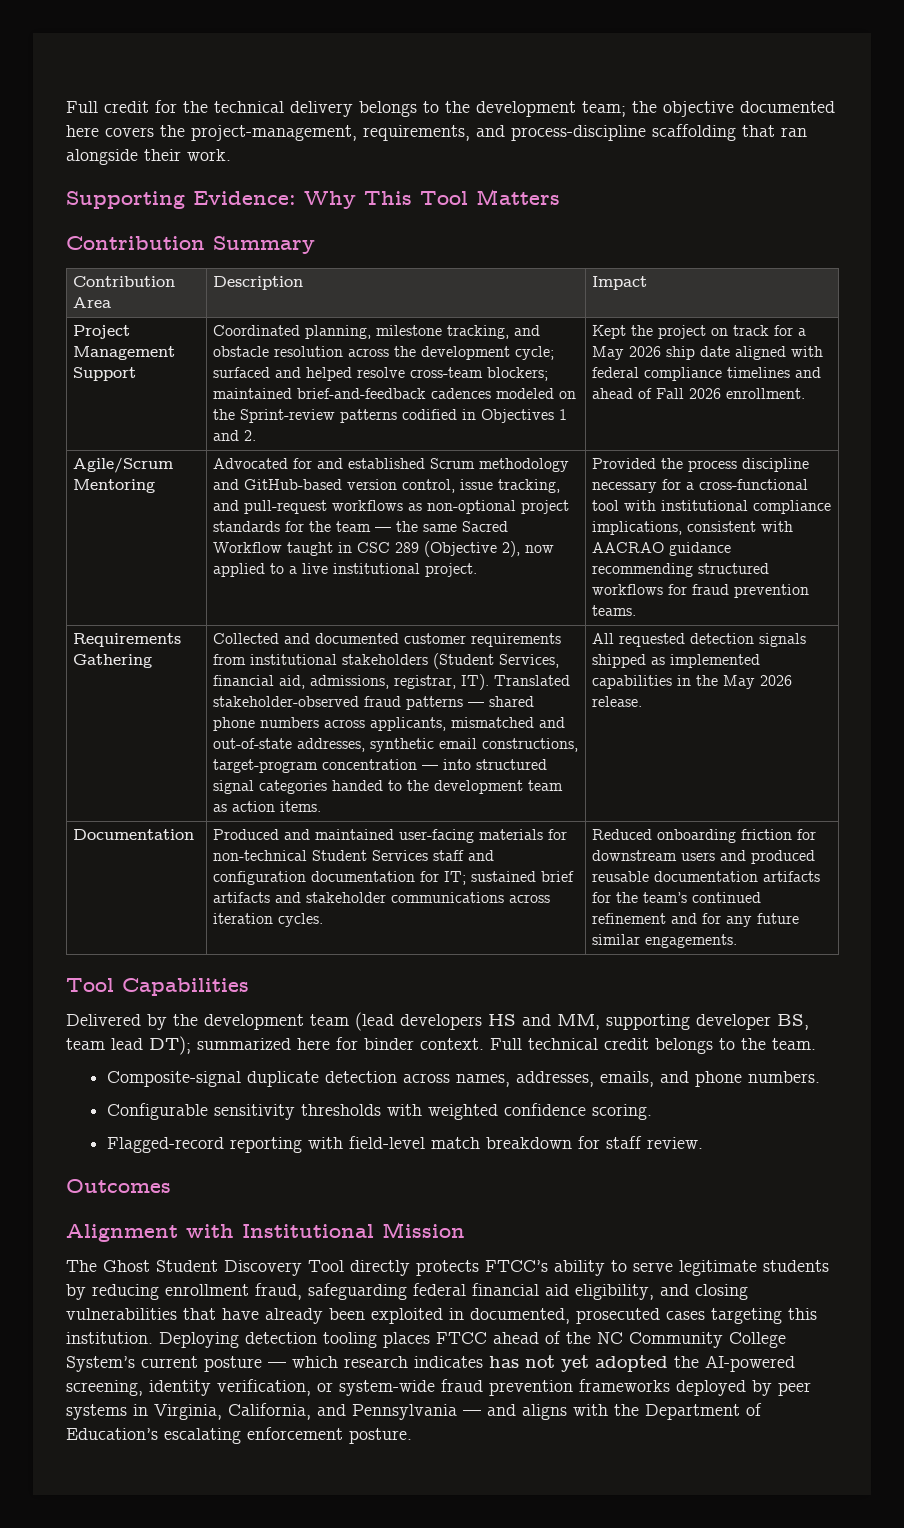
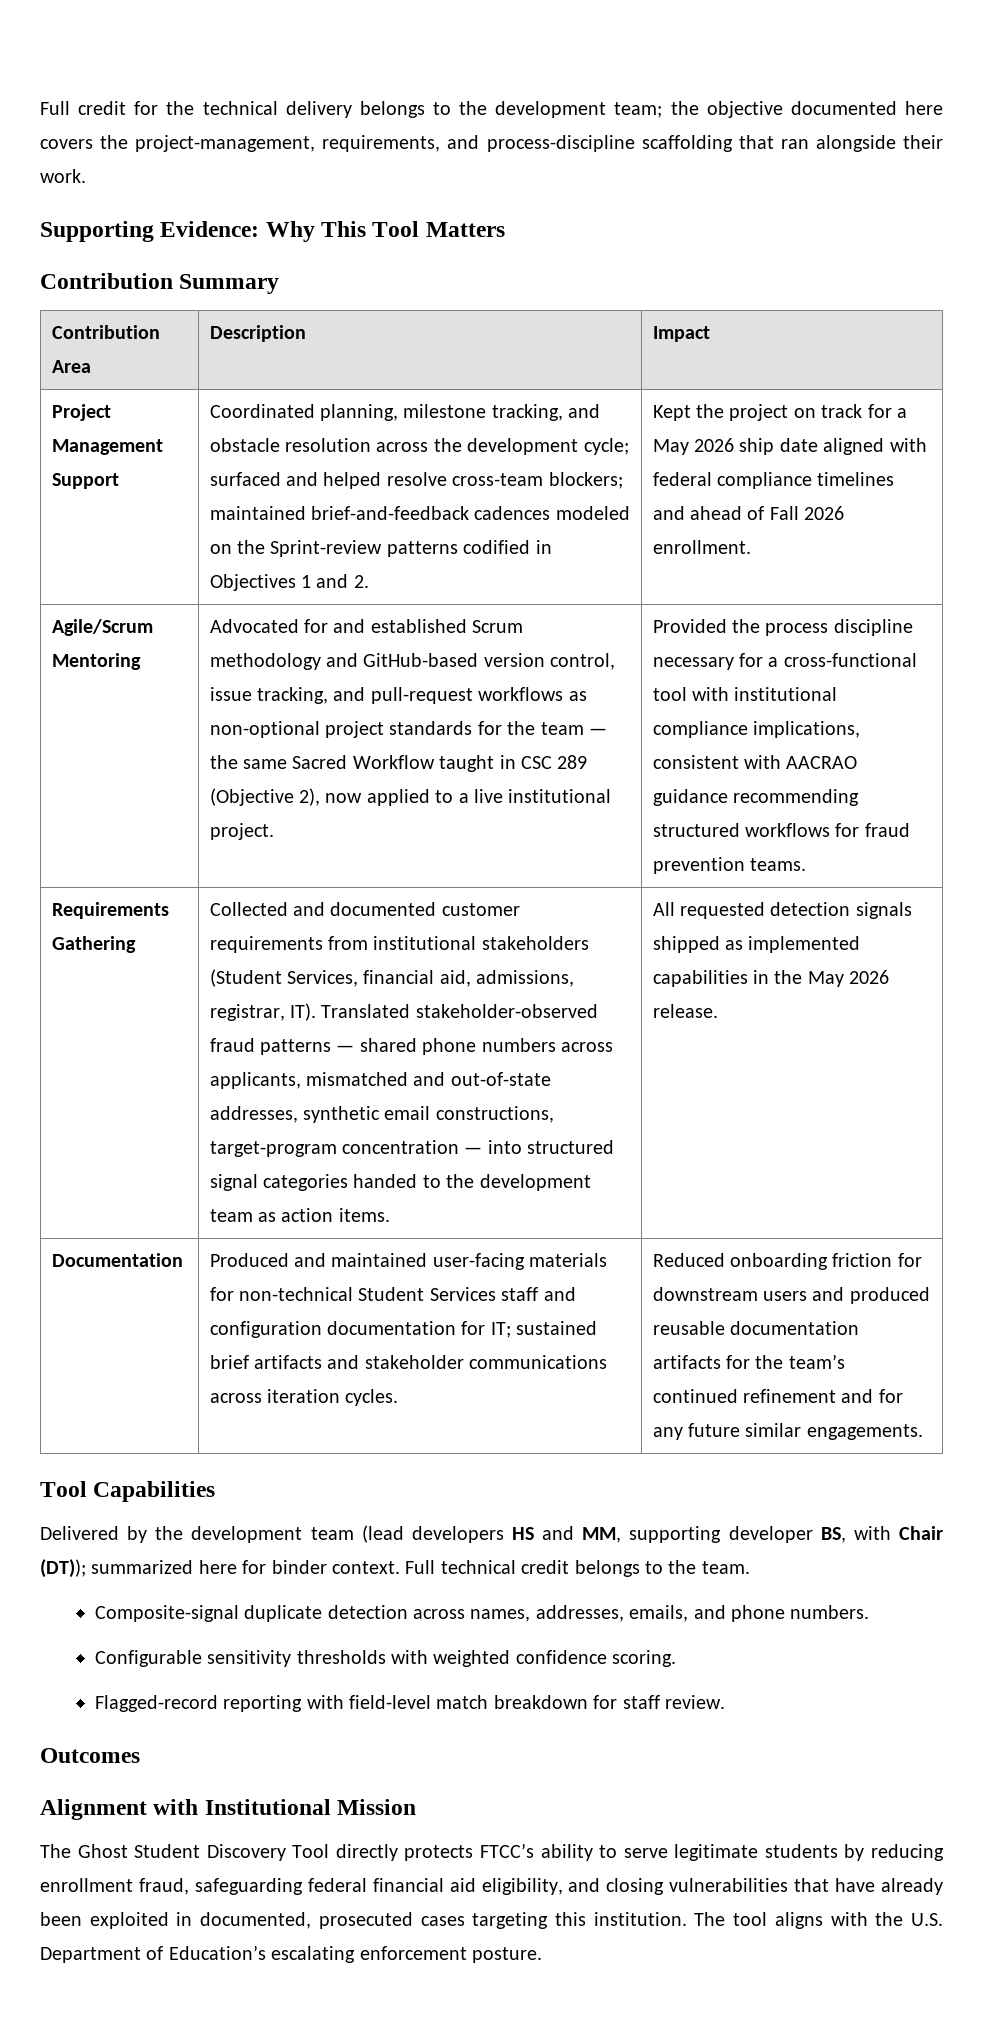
[66,1036,191,1055] team lead DT); -> [853,1526,943,1540] [40,1559,86,1578] with Chair (DT));
[159,1331,786,1348] [66,1355,795,1372] [66,1379,811,1396] [66,1403,516,1420] Deploying detection tooling places FTCC ahead of the NC Community College System’s current posture — which research indicates has not yet adopted the AI-powered screening, identity verification, or system-wide fraud prevention frameworks deployed by peer systems in Virginia, California, and Pennsylvania — and -> [694,1912,768,1926] The tool
(639, 1410) none -> [910,1913,943,1926] U.S.

